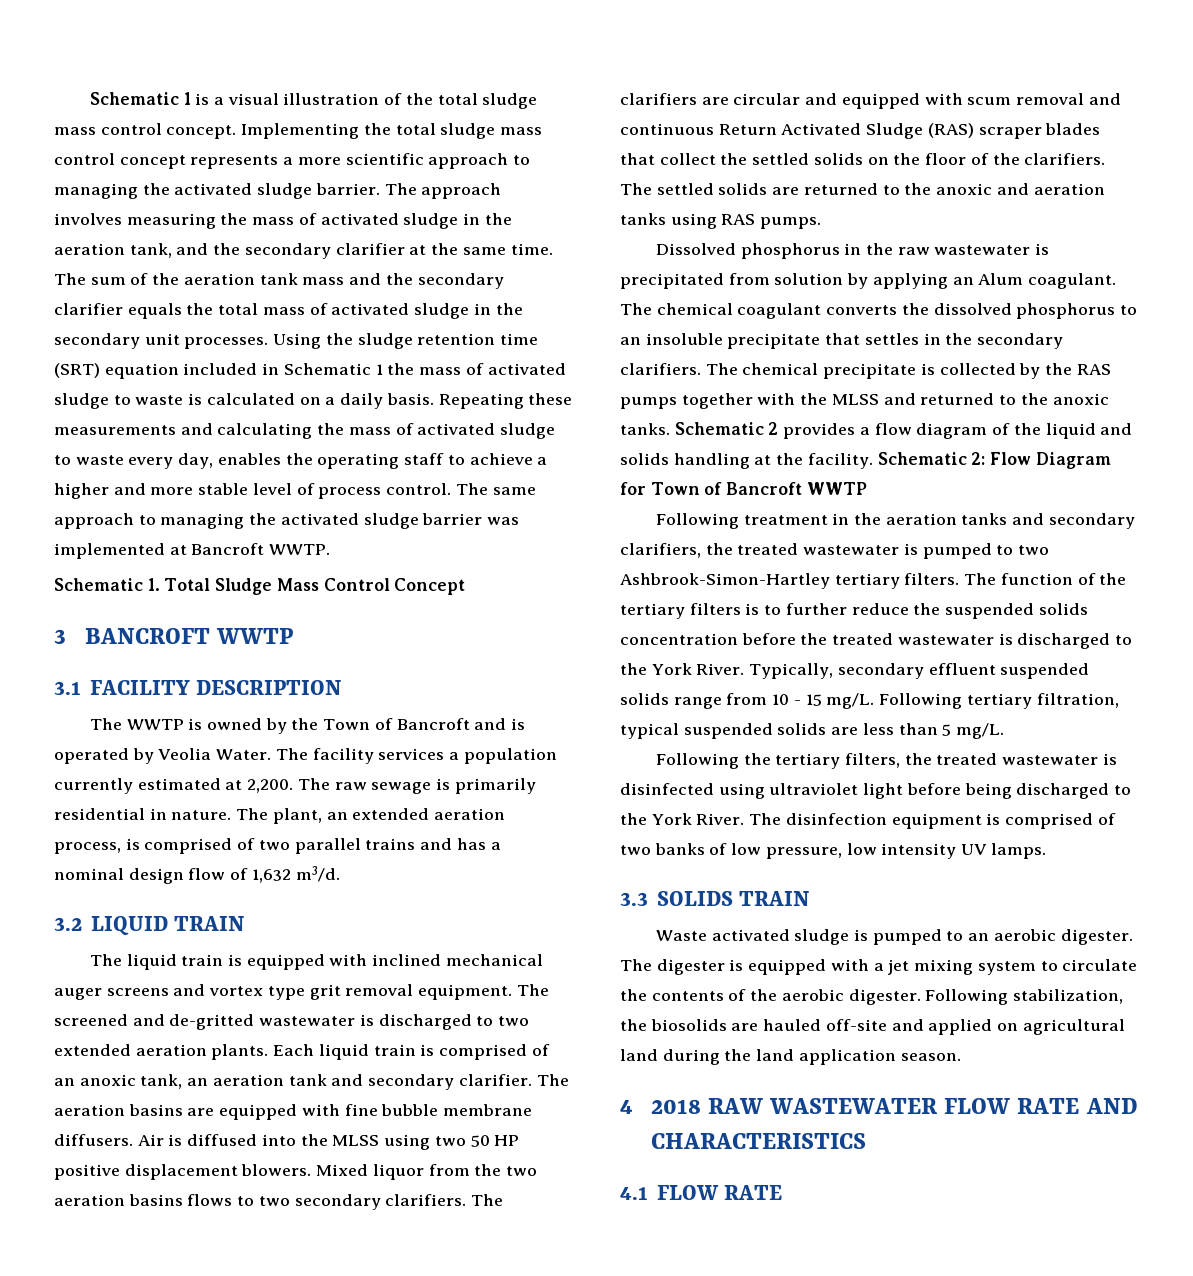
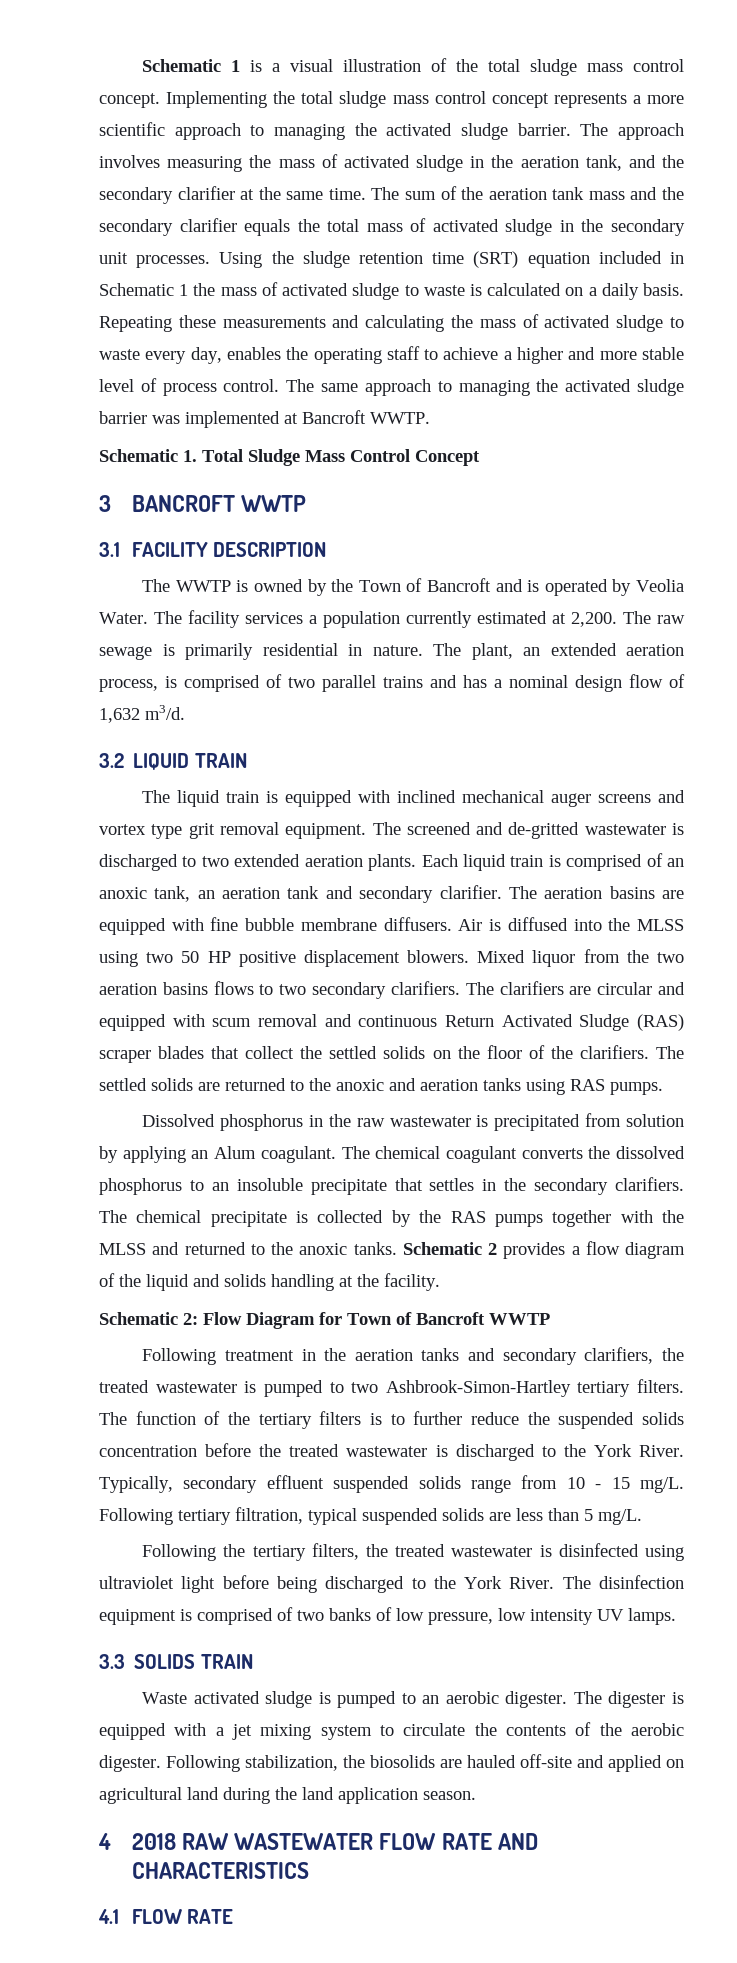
(873, 461) none -> (440, 1282) //

